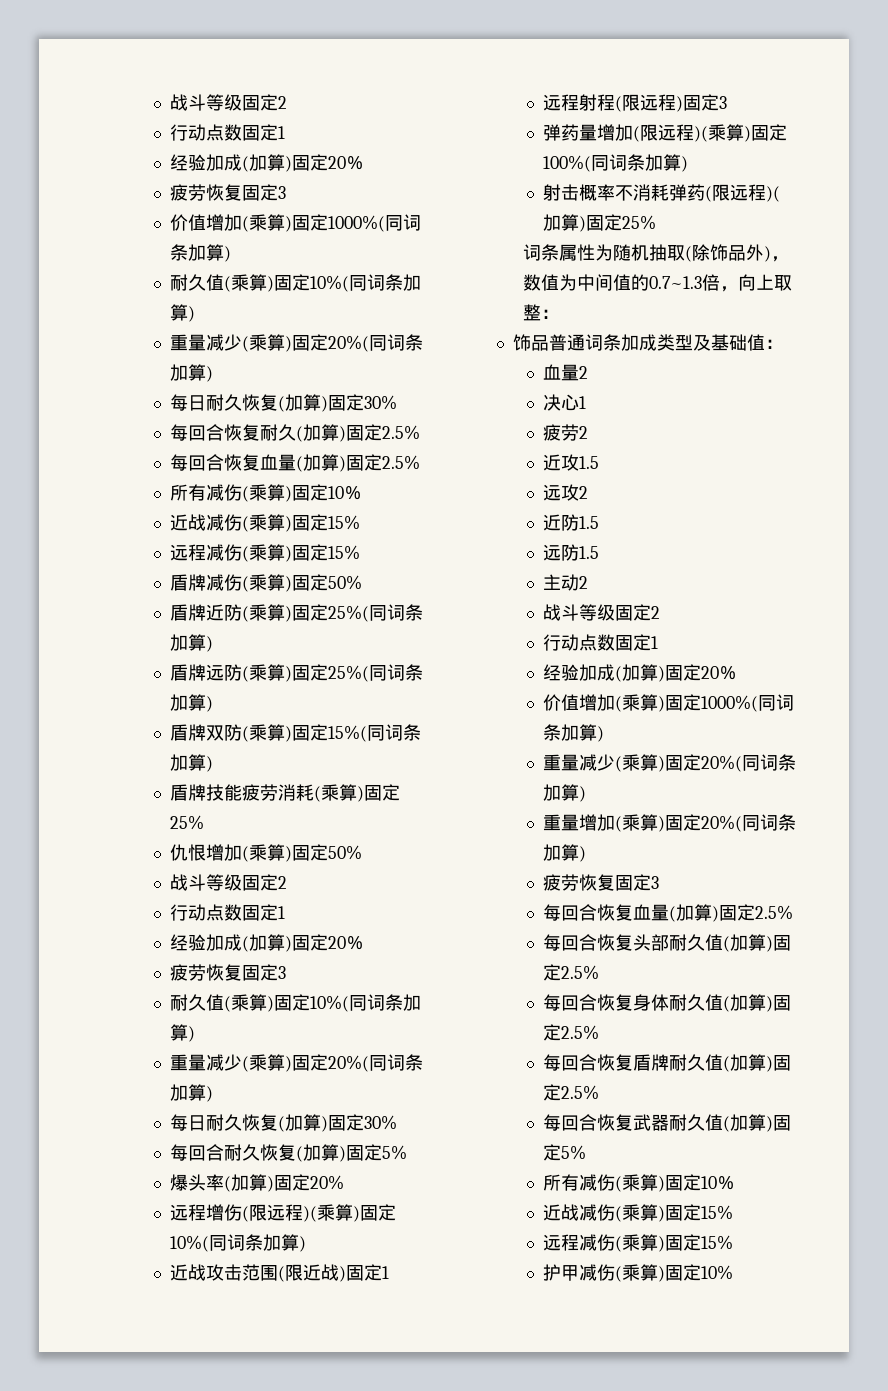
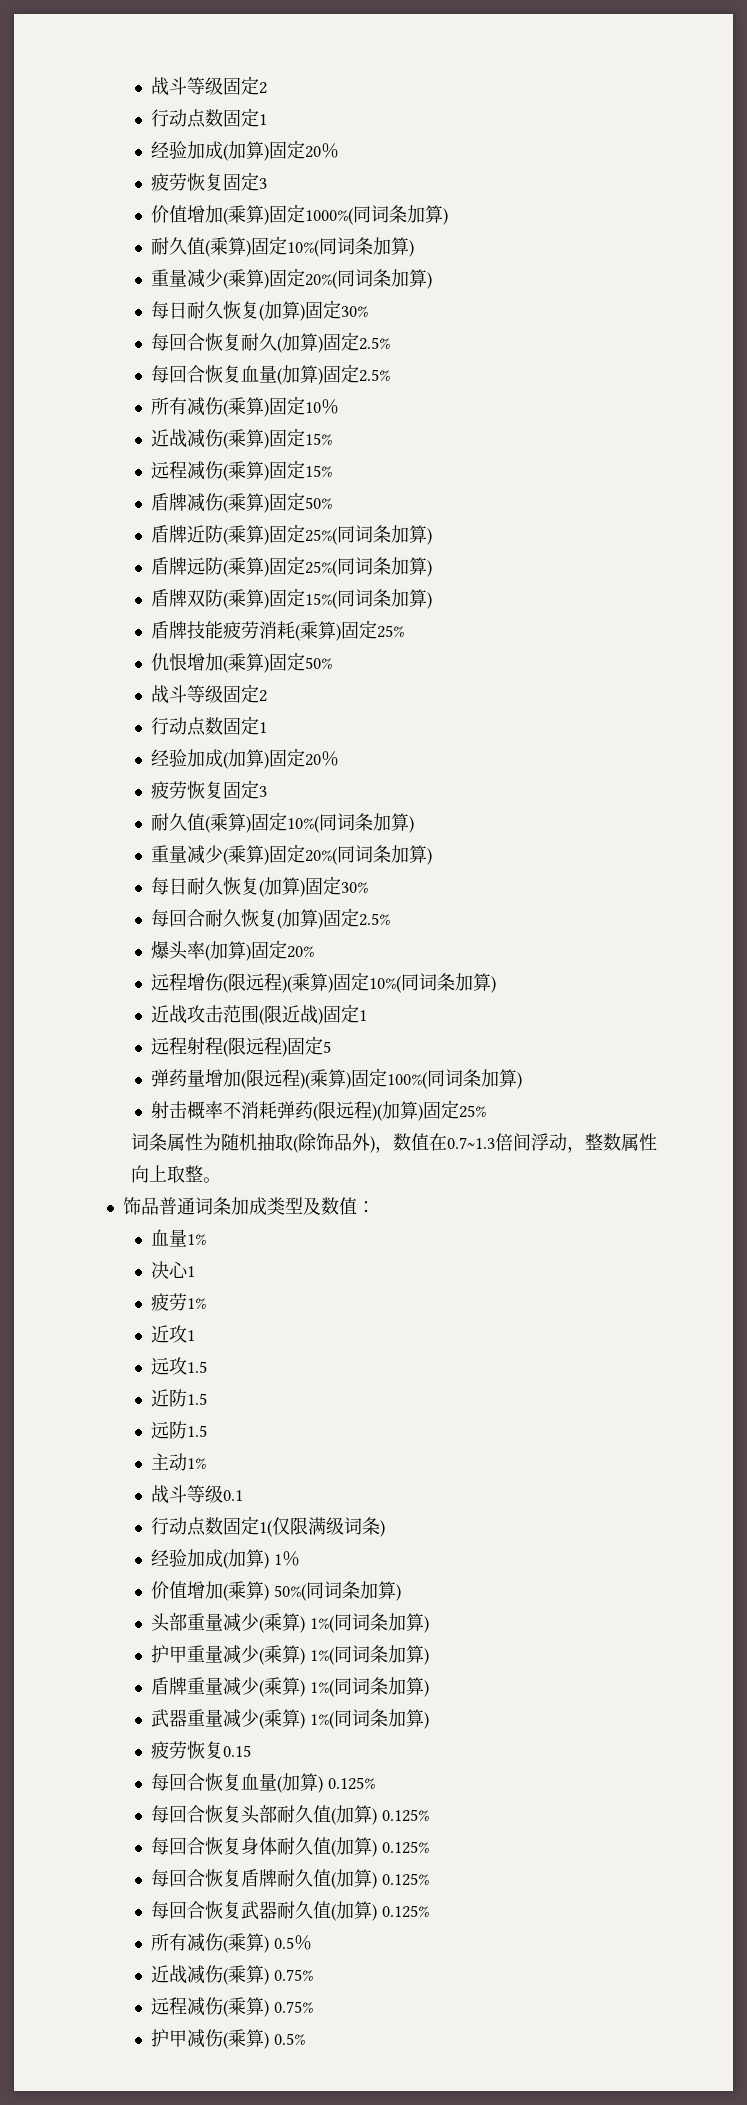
[382,1145,408,1160] 5% -> [358,913,390,926] 2.5%
[719,96,728,109] 3 -> [322,1041,331,1053] 5
[559,274,739,292] 为中间值的0.7~1.3倍， -> [428,1133,657,1153] 在0.7~1.3倍间浮动，整数属性
[541,309,560,319] ： -> [202,1177,221,1183] 。
[711,334,748,351] 基础 -> [320,1197,339,1215] 数
[579,366,589,379] 2 -> [186,1234,206,1245] 1%
[579,426,589,439] 2 -> [186,1298,206,1309] 1%
[579,456,600,469] 1.5 -> [186,1330,195,1341] 1
[579,486,589,499] 2 -> [186,1361,207,1373] 1.5
[579,576,589,589] [543,604,661,621] [543,634,659,651] [543,664,720,682] 2 // 战斗等级固定2 // 行动点数固定1 // 经验加成(加算)固定20 -> [186,1458,206,1469] [150,1485,243,1504] [150,1516,385,1537] [150,1549,282,1569] 1% // 战斗等级0.1 // 行动点数固定1(仅限满级词条) // 经验加成(加算) 1
[665,694,795,712] [543,724,605,742] [543,754,797,772] [543,784,587,802] [543,814,743,832] 固定1000%(同词条加算) // 重量减少(乘算)固定20%(同词条加算) // 重量增加(乘算)固定20%( -> [273,1581,401,1601] [150,1613,429,1633] [150,1645,429,1665] [150,1677,429,1697] [150,1709,334,1729] 50%(同词条加算) // 头部重量减少(乘算) 1%(同词条加算) // 护甲重量减少(乘算) 1%(同词条加算) // 盾牌重量减少(乘算) 1%(同词条加算) // 武器重量减少(乘算) 1%(
[615,874,660,891] [543,904,794,922] 固定3 // 每回合恢复血量(加算)固定2.5% -> [222,1745,251,1757] [150,1773,375,1793] 0.15 // 每回合恢复血量(加算) 0.125%
[773,935,792,951] [543,964,600,981] 固定2.5% -> [381,1809,429,1822] 0.125%
[773,995,792,1011] [543,1024,600,1041] 固定2.5% -> [381,1841,429,1854] 0.125%
[773,1055,792,1071] [543,1084,600,1101] 固定2.5% -> [381,1873,429,1886] 0.125%
[773,1115,792,1131] [543,1144,587,1161] [543,1174,736,1192] [543,1204,734,1222] [543,1234,734,1252] 固定5% // 所有减伤(乘算)固定10％ // 近战减伤(乘算)固定15% // 远程减伤(乘算)固定15% -> [381,1905,429,1918] [150,1933,312,1953] [150,1965,313,1985] [150,1997,313,2017] 0.125% // 所有减伤(乘算) 0.5％ // 近战减伤(乘算) 0.75% // 远程减伤(乘算) 0.75%
[665,1264,734,1281] 固定10% -> [273,2033,305,2045] 0.5%

